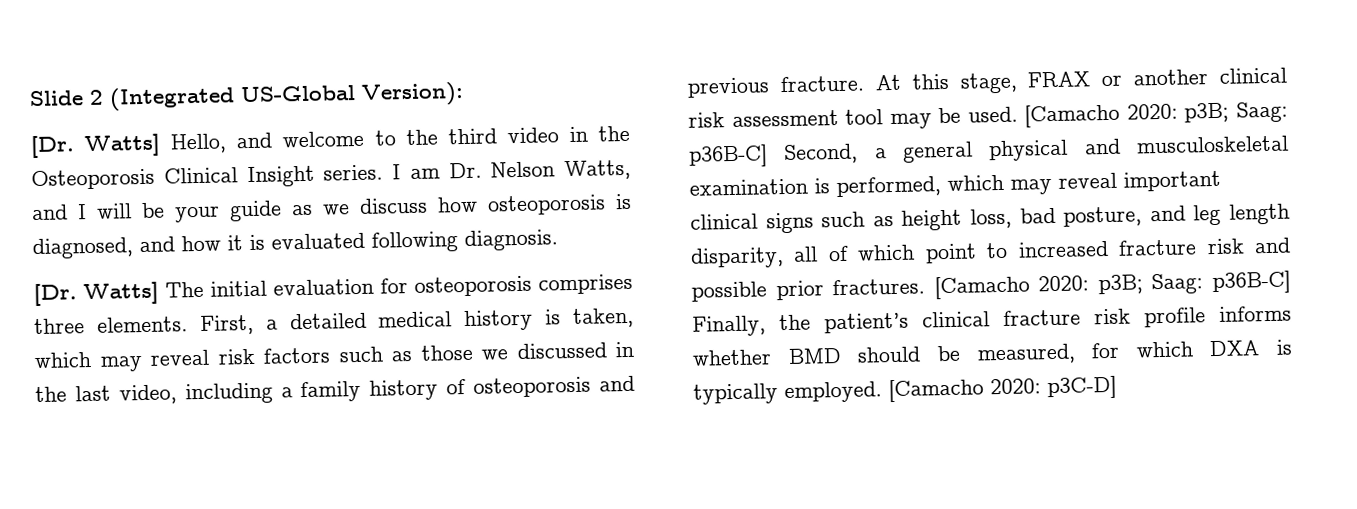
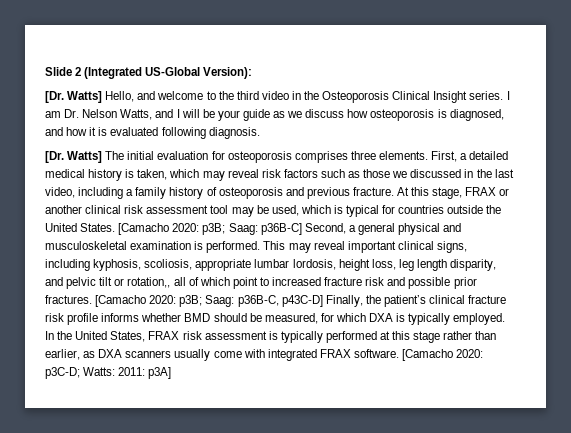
[967,106,1018,123] used. -> [271,205,502,217] [45,223,116,232] used, which is typical for countries outside the United States.
[836,174,1004,198] performed, which -> [206,241,286,253] performed. This
[765,203,1290,234] [690,247,784,269] signs such as height loss, bad posture, and leg length disparity, -> [436,241,467,253] [45,259,497,271] [45,277,171,289] signs, including kyphosis, scoliosis, appropriate lumbar lordosis, height loss, leg length disparity, and pelvic tilt or rotation,,
[1212,270,1291,295] p36B-C] -> [237,295,323,307] p36B-C, p43C-D]
[888,375,1117,403] [Camacho 2020: p3C-D] -> [45,331,497,343] [45,349,484,361] [45,367,172,379] In the United States, FRAX risk assessment is typically performed at this stage rather than earlier, as DXA scanners usually come with integrated FRAX software. [Camacho 2020: p3C-D; Watts: 2011: p3A]

